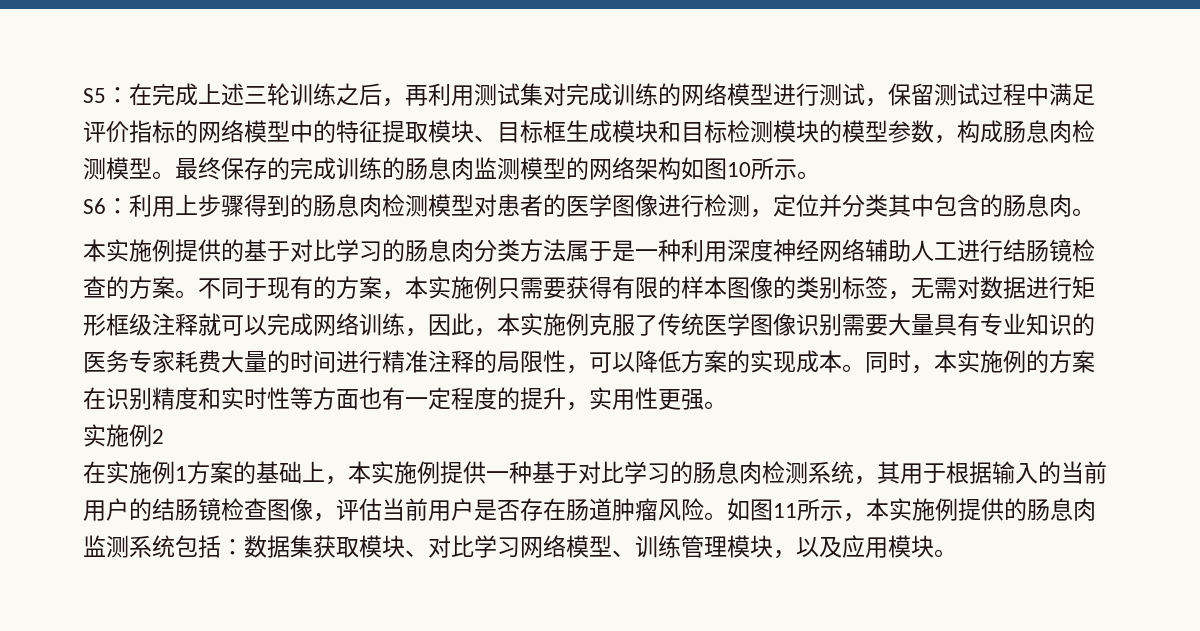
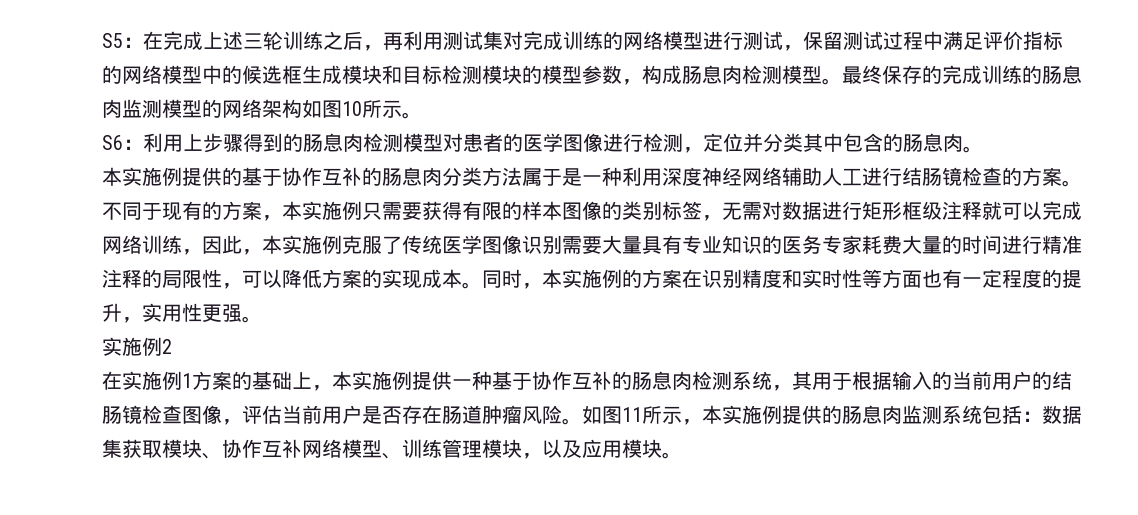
[336,120,543,143] 特征提取模块、目标 -> [242,65,282,84] 候选
[290,239,382,262] 对比学习 -> [282,167,362,186] 协作互补
[578,461,670,484] 对比学习 -> [532,371,612,390] 协作互补
[428,535,520,558] 对比学习 -> [222,439,302,458] 协作互补

